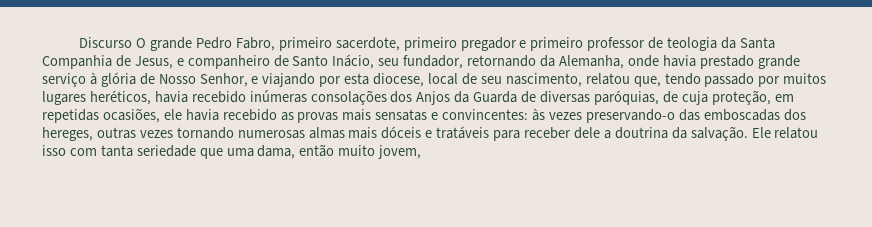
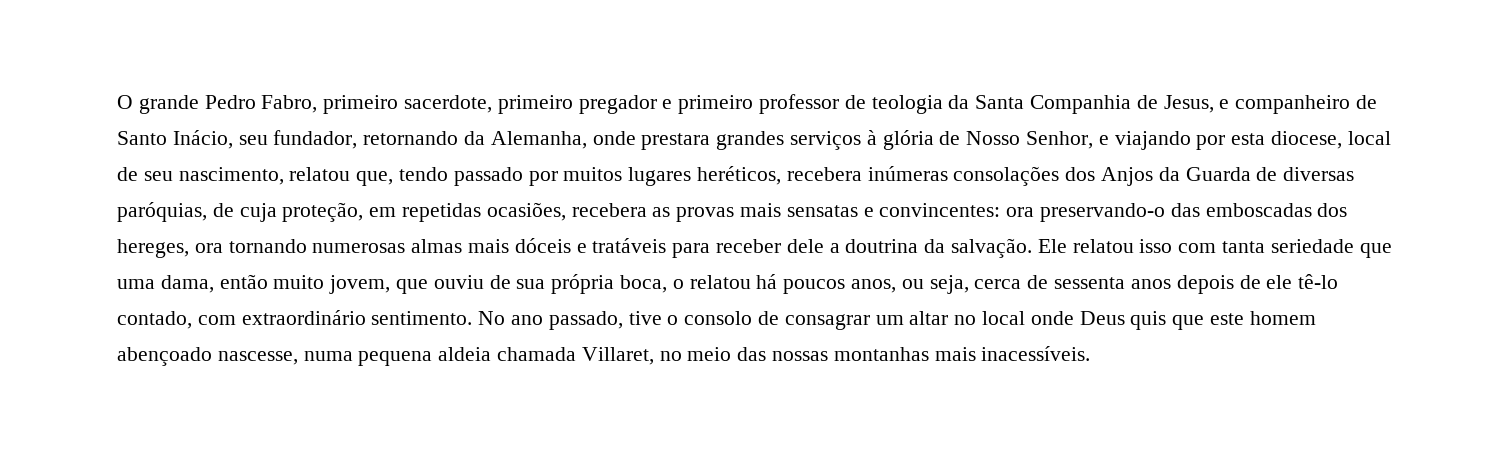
[79,37,133,48] Discurso -> (117, 102) none
[662,55,800,69] [42,73,86,87] havia prestado grande serviço -> [641,131,862,150] prestara grandes serviços
[154,91,246,103] havia recebido -> [786,167,862,181] recebera
[163,109,277,121] ele havia recebido -> [571,203,647,217] recebera
[532,108,582,121] às vezes -> [1006,207,1035,217] ora
[96,127,173,139] outras vezes -> [194,243,223,253] ora
(422, 152) none -> [396,274,1339,294] [117,310,1316,330] [117,346,1091,366] que ouviu de sua própria boca, o relatou há poucos anos, ou seja, cerca de sessenta anos depois de ele tê-lo contado, com extraordinário sentimento. No ano passado, tive o consolo de consagrar um altar no local onde Deus quis que este homem abençoado nascesse, numa pequena aldeia chamada Villaret, no meio das nossas montanhas mais inacessíveis.

